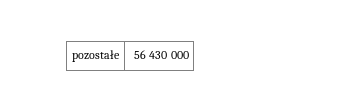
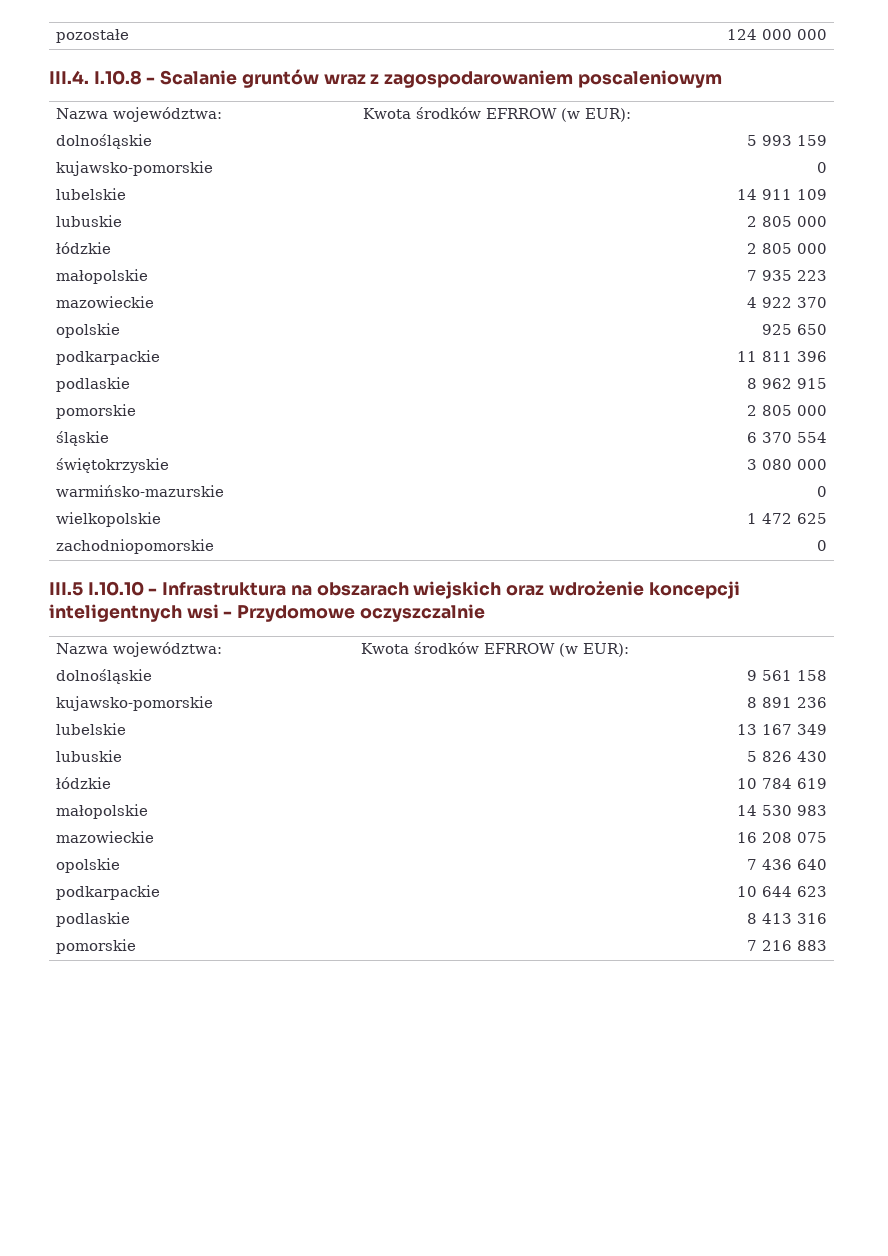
[134,50,189,59] 56 430 000 -> [726,29,827,40] [49,69,722,88] [56,107,223,122] [363,107,632,122] [56,134,153,149] [746,135,827,146] [56,161,214,176] [816,162,827,173] [56,188,127,200] [736,189,827,200] [56,215,123,227] [746,216,827,227] [56,242,112,254] [746,243,827,254] [56,269,149,284] [746,270,827,281] [56,296,155,308] [746,297,827,308] [56,323,121,338] [761,324,827,335] [56,350,161,365] [736,351,827,362] [56,377,131,392] [746,378,827,389] [56,404,137,419] [746,405,827,416] [56,431,110,446] [746,432,827,443] [56,458,170,473] [746,459,827,470] [56,485,225,497] [816,486,827,497] [56,512,162,527] [746,513,827,524] [56,539,215,554] [816,540,827,551] [49,581,740,599] [49,604,485,622] [56,642,223,657] [361,642,630,657] [56,669,153,684] [746,670,827,681] [56,696,214,711] [746,697,827,708] [56,723,127,735] [736,724,827,735] [56,750,123,762] [746,751,827,762] [56,777,112,789] [736,778,827,789] [56,804,149,819] [736,805,827,816] [56,831,155,843] [736,832,827,843] [56,858,121,873] [746,859,827,870] [56,885,161,900] [736,886,827,897] [56,912,131,927] [746,913,827,924] [56,939,137,954] [746,940,827,951] 124 000 000 // III.4. I.10.8 - Scalanie gruntów wraz z zagospodarowaniem poscaleniowym // Nazwa województwa: | Kwota środków EFRROW (w EUR): // dolnośląskie | 5 993 159 // kujawsko‑pomorskie | 0 // lubelskie | 14 911 109 // lubuskie | 2 805 000 // łódzkie | 2 805 000 // małopolskie | 7 935 223 // mazowieckie | 4 922 370 // opolskie | 925 650 // podkarpackie | 11 811 396 // podlaskie | 8 962 915 // pomorskie | 2 805 000 // śląskie | 6 370 554 // świętokrzyskie | 3 080 000 // warmińsko‑mazurskie | 0 // wielkopolskie | 1 472 625 // zachodniopomorskie | 0 // III.5 I.10.10 - Infrastruktura na obszarach wiejskich oraz wdrożenie koncepcji inteligentnych wsi - Przydomowe oczyszczalnie // Nazwa województwa: | Kwota środków EFRROW (w EUR): // dolnośląskie | 9 561 158 // kujawsko‑pomorskie | 8 891 236 // lubelskie | 13 167 349 // lubuskie | 5 826 430 // łódzkie | 10 784 619 // małopolskie | 14 530 983 // mazowieckie | 16 208 075 // opolskie | 7 436 640 // podkarpackie | 10 644 623 // podlaskie | 8 413 316 // pomorskie | 7 216 883

